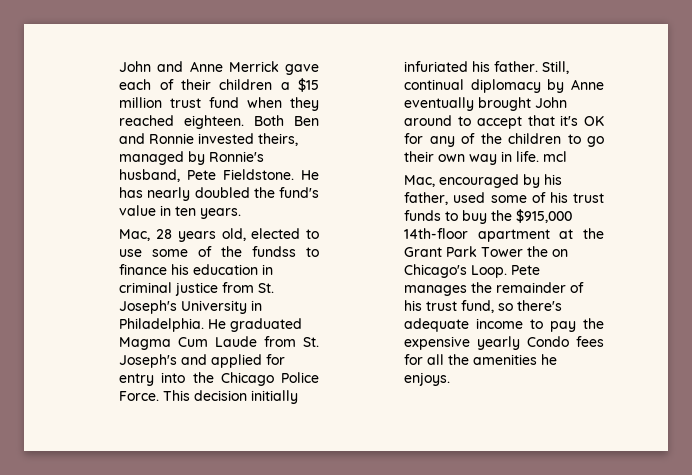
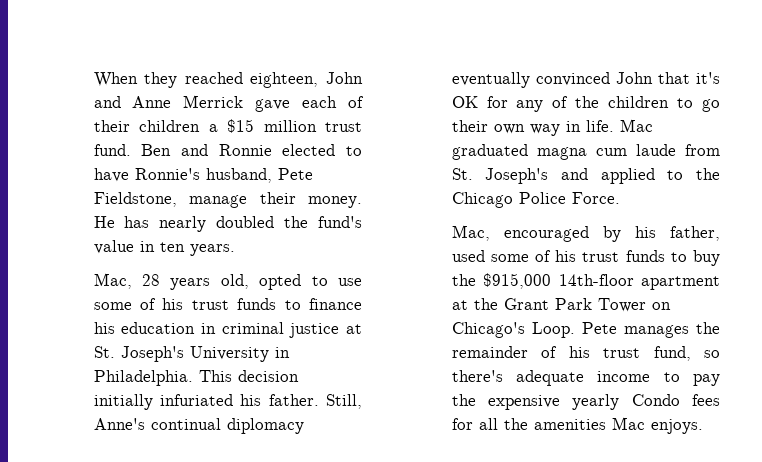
(119, 66) none -> [93,72,319,88] When they reached eighteen,
[209,97,319,111] [119,115,319,129] [119,133,299,146] [119,151,265,165] [119,169,295,182] fund when they reached eighteen. Both Ben and Ronnie invested theirs, managed by Ronnie's husband, Pete Fieldstone. -> [93,144,363,156] [93,168,313,183] [93,192,362,208] fund. Ben and Ronnie elected to have Ronnie's husband, Pete Fieldstone, manage their money.
[251,228,301,239] elected -> [259,274,302,290] opted
[221,246,297,257] the fundss -> [162,298,277,310] his trust funds
[222,282,255,293] from -> [346,324,363,334] at
[208,318,303,332] [119,336,319,350] [119,354,286,368] [119,372,319,386] [119,391,160,401] He graduated Magma Cum Laude from St. Joseph's and applied for entry into the Chicago Police Force. -> (193, 378) none
(570, 67) none -> [93,418,145,430] Anne's
[547,79,604,93] [404,97,568,111] [404,115,522,129] by Anne eventually brought John around to accept -> [451,72,653,88] eventually convinced John
[543,151,568,162] mcl -> [619,119,653,132] [451,144,720,160] [451,168,720,184] [451,192,620,208] Mac graduated magna cum laude from St. Joseph's and applied to the Chicago Police Force.
[527,246,549,257] the -> (646, 305) none
[541,354,558,365] he -> [611,417,645,430] Mac

